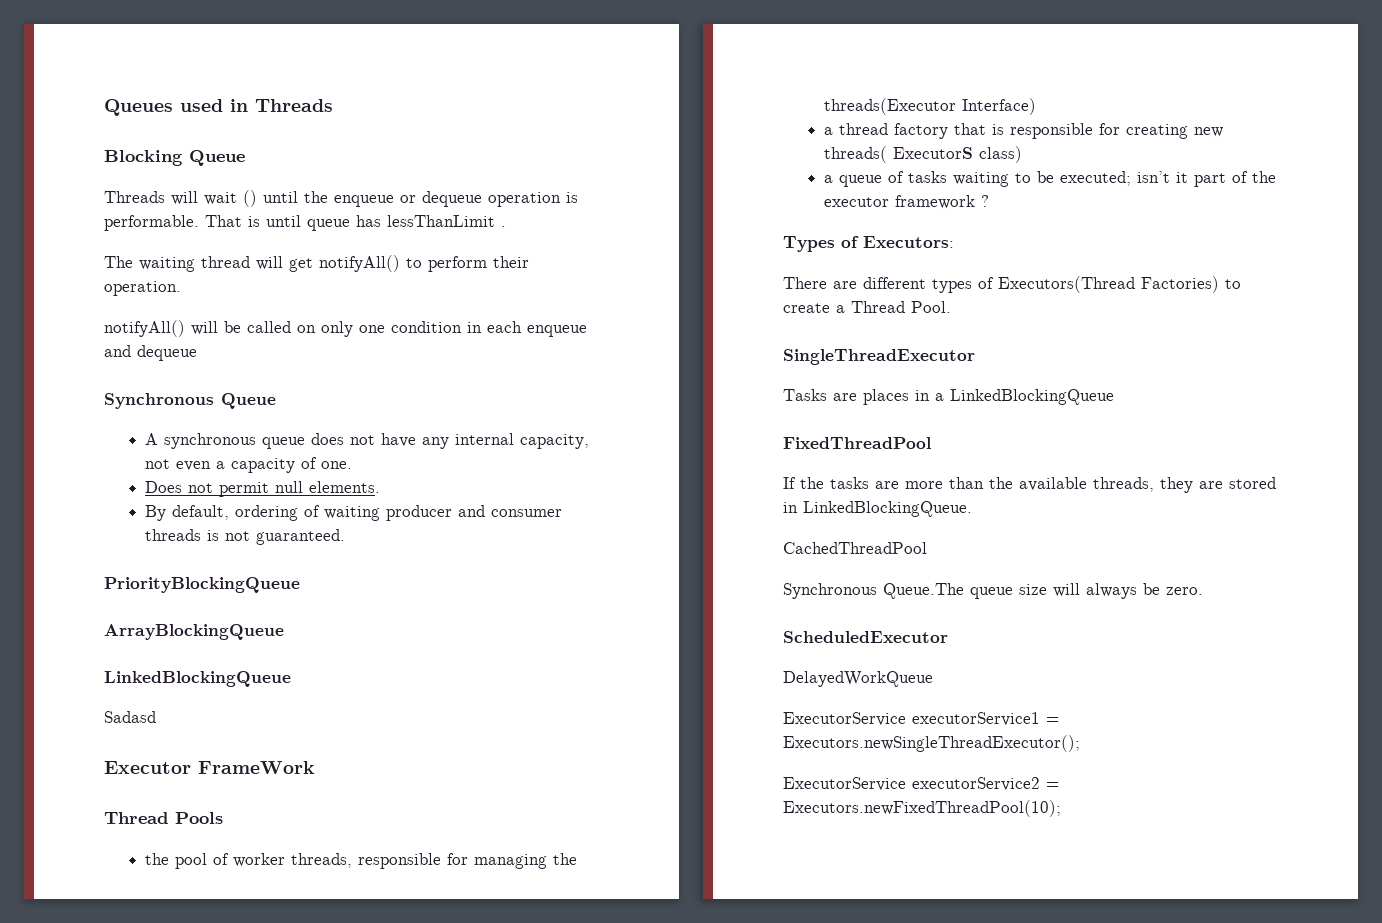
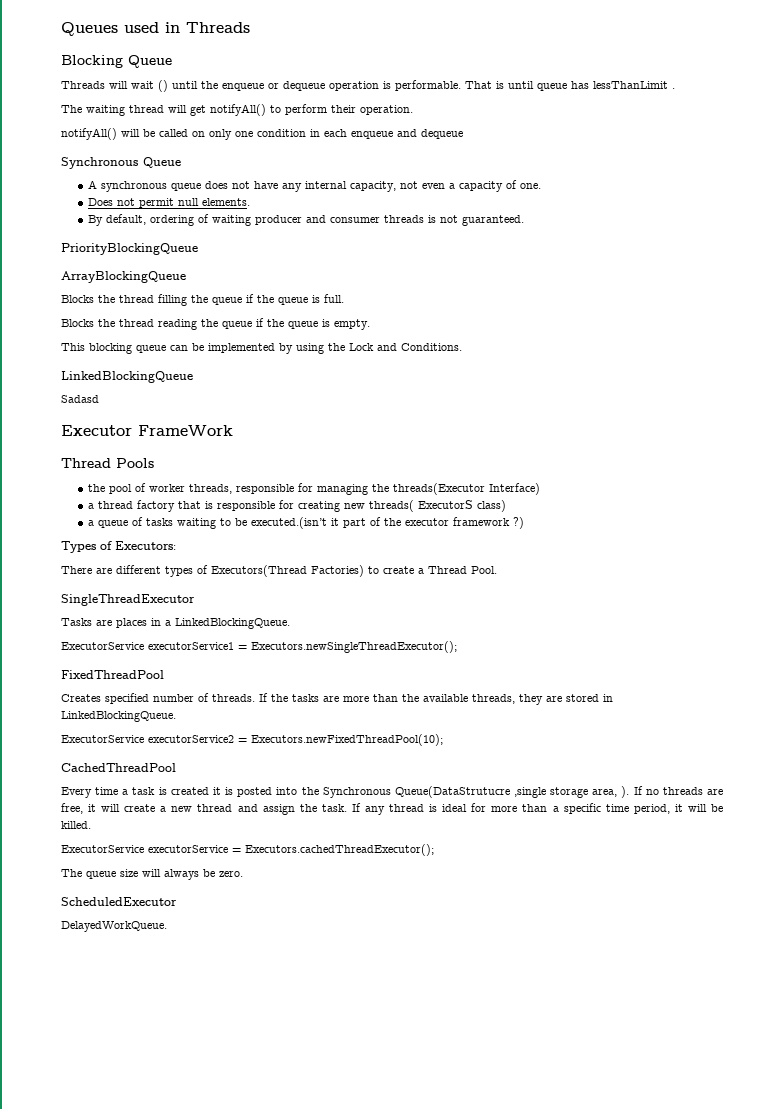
(284, 632) none -> [61,294,344,306] [61,318,370,330] [61,343,462,354] // Blocks the thread filling the queue if the queue is full. // Blocks the thread reading the queue if the queue is empty. // This blocking queue can be implemented by using the Lock and Conditions.
[1060,171,1171,186] executed; isn’t -> [251,517,328,529] executed.(isn’t
[981,195,990,207] ? -> [513,517,525,529] ?)
[950,389,1114,405] [783,437,931,449] LinkedBlockingQueue // FixedThreadPool // -> [175,618,290,629] [61,641,457,653] [61,670,164,679] [61,693,255,704] LinkedBlockingQueue. // ExecutorService executorService1 = Executors.newSingleThreadExecutor(); // FixedThreadPool // Creates specified number of threads.
[783,542,927,554] [783,583,964,599] CachedThreadPool // Synchronous Queue.The -> [61,734,443,746] [61,763,176,772] [61,786,723,798] [61,803,724,815] [61,821,91,829] [61,844,434,856] [61,869,82,877] ExecutorService executorService2 = Executors.newFixedThreadPool(10); // CachedThreadPool // Every time a task is created it is posted into the Synchronous Queue(DataStrutucre ,single storage area, ). If no threads are free, it will create a new thread and assign the task. If any thread is ideal for more than a specific time period, it will be killed. // ExecutorService executorService = Executors.cachedThreadExecutor(); // The
[783,671,933,687] [783,712,1059,726] [783,735,1080,752] [783,777,1059,791] [783,800,1061,817] DelayedWorkQueue // ExecutorService executorService1 = Executors.newSingleThreadExecutor(); // ExecutorService executorService2 = Executors.newFixedThreadPool(10); -> [61,921,167,932] DelayedWorkQueue.

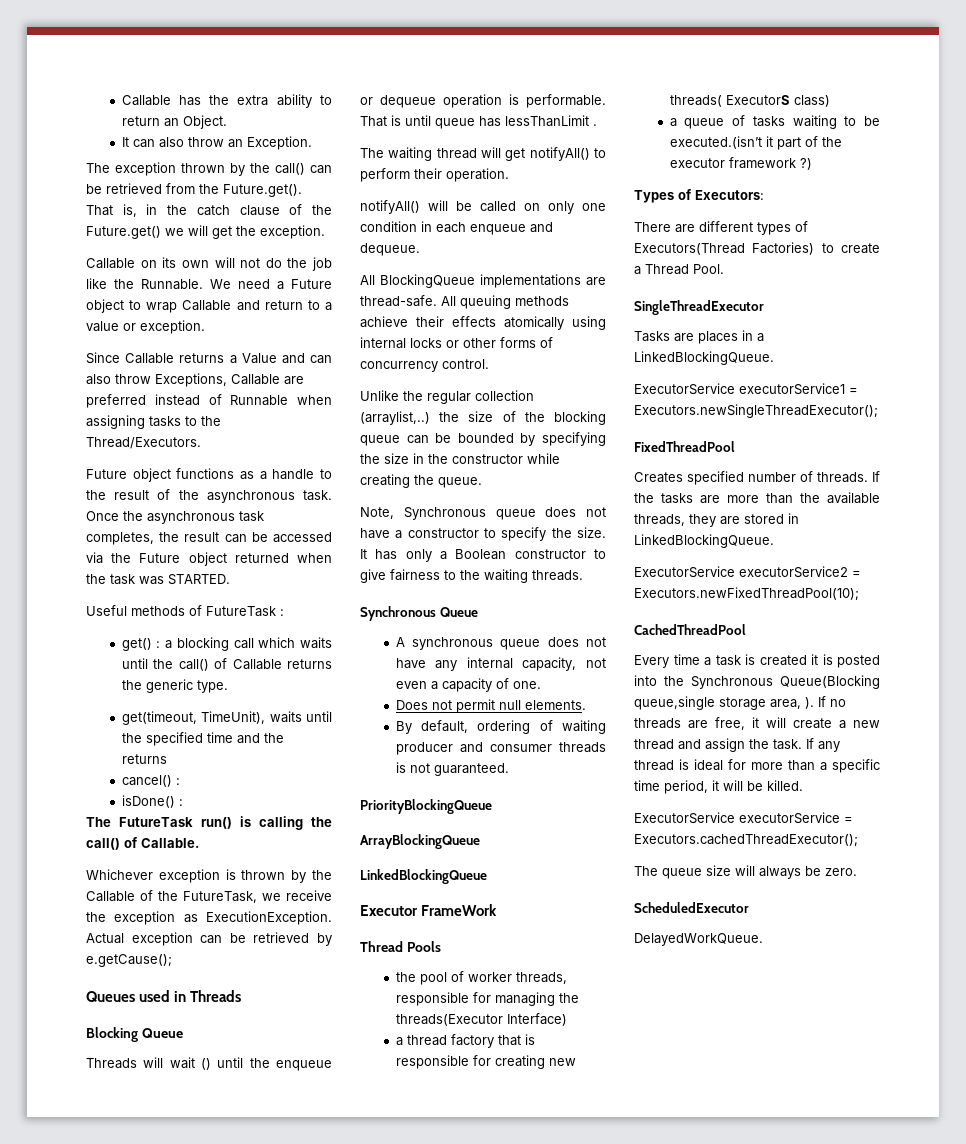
(61, 29) none -> [121,94,332,108] [121,115,227,129] [121,136,312,150] [86,162,332,176] [86,183,302,197] [86,204,332,217] [86,225,325,239] [86,257,332,271] [86,278,332,290] [86,299,332,313] [86,320,205,334] [86,352,332,364] [86,373,304,387] [86,394,332,408] [86,415,221,429] [86,437,201,449] [86,468,332,482] [86,489,332,503] [86,511,264,524] [86,532,332,545] [86,552,332,566] [86,574,230,585] [86,605,284,617] [121,637,332,651] [121,658,332,671] [121,679,228,693] [121,711,332,725] [121,732,284,746] [121,754,167,764] [121,775,180,787] [121,795,183,808] [86,816,332,830] [86,837,199,850] [86,869,333,883] [86,890,332,903] [86,911,332,925] [86,932,332,946] [86,954,172,967] Callable has the extra ability to return an Object. // It can also throw an Exception. // The exception thrown by the call() can be retrieved from the Future.get(). That is, in the catch clause of the Future.get() we will get the exception. // Callable on its own will not do the job like the Runnable. We need a Future object to wrap Callable and return to a value or exception. // Since Callable returns a Value and can also throw Exceptions, Callable are preferred instead of Runnable when assigning tasks to the Thread/Executors. // Future object functions as a handle to the result of the asynchronous task. Once the asynchronous task completes, the result can be accessed via the Future object returned when the task was STARTED. // Useful methods of FutureTask : // get() : a blocking call which waits until the call() of Callable returns the generic type. // get(timeout, TimeUnit), waits until the specified time and the returns // cancel() : // isDone() : // The FutureTask run() is calling the call() of Callable. // Whichever exception is thrown by the Callable of the FutureTask, we receive the exception as ExecutionException. Actual exception can be retrieved by e.getCause(); //
[421,129,463,139] dequeue -> [360,243,420,256] [360,274,606,288] [360,295,569,309] [360,316,606,330] [360,337,553,349] [360,359,489,372] [360,390,534,404] [360,411,606,425] [360,432,606,446] [360,453,560,464] [360,474,482,488] [360,507,606,520] [360,527,606,541] [360,549,606,562] [360,569,583,583] dequeue. // All BlockingQueue implementations are thread-safe. All queuing methods achieve their effects atomically using internal locks or other forms of concurrency control. // Unlike the regular collection (arraylist,..) the size of the blocking queue can be bounded by specifying the size in the constructor while creating the queue. // Note, Synchronous queue does not have a constructor to specify the size. It has only a Boolean constructor to give fairness to the waiting threads.
[61,294,344,306] [61,318,370,330] [61,343,462,354] // Blocks the thread filling the queue if the queue is full. // Blocks the thread reading the queue if the queue is empty. // This blocking queue can be implemented by using the Lock and Conditions. -> (480, 841) none
[61,395,99,403] // Sadasd -> (487, 876) none
[394,786,546,798] Queue(DataStrutucre ,single -> [780,675,880,689] [634,696,715,710] Queue(Blocking queue,single

